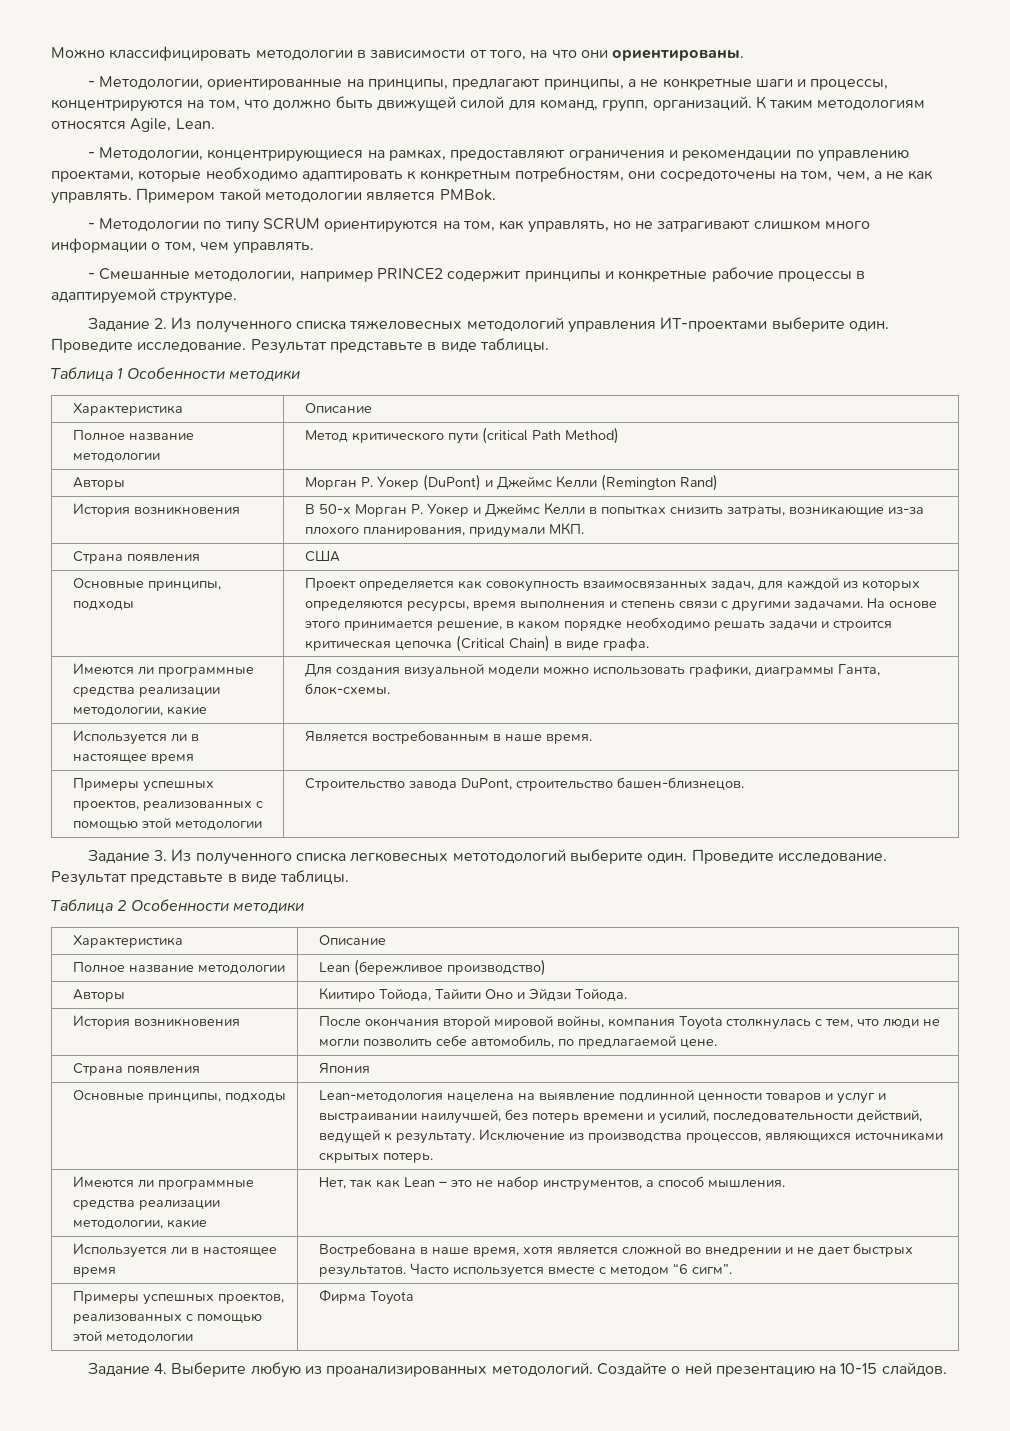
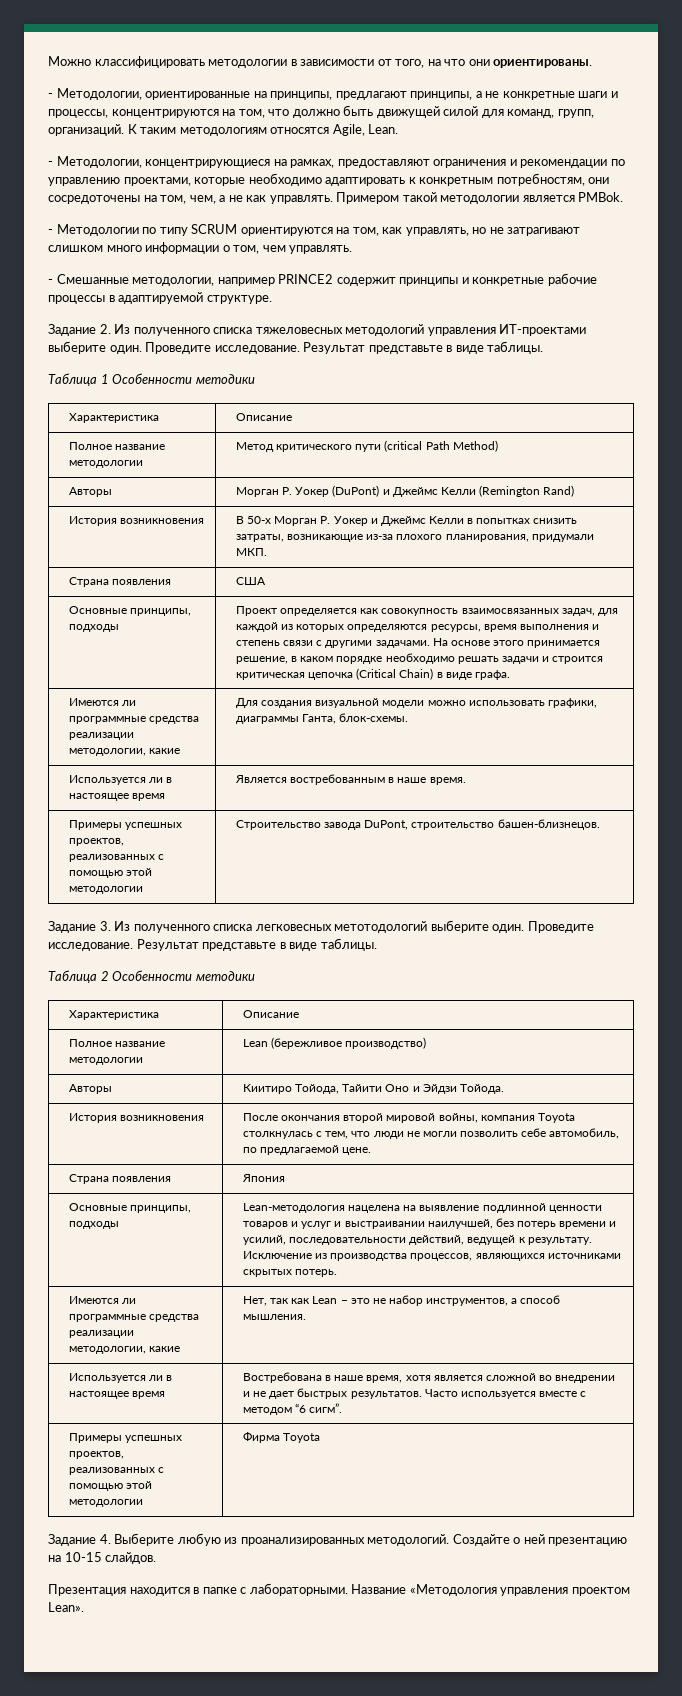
(947, 1369) none -> [48,1583,630,1596] [48,1602,84,1612] // Презентация находится в папке с лабораторными. Название «Методология управления проектом Lean».

